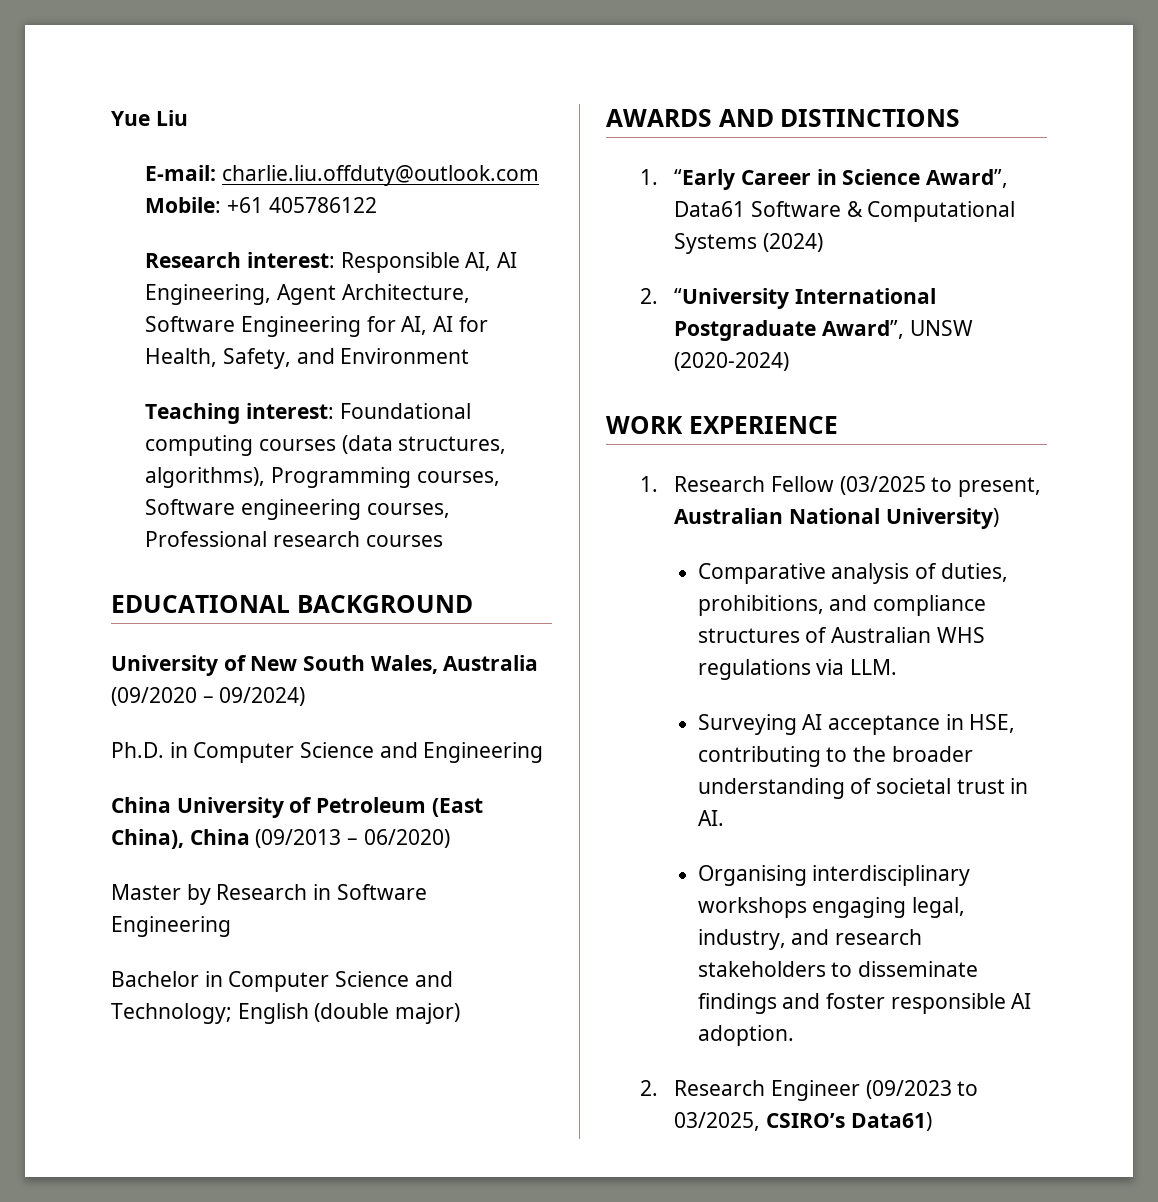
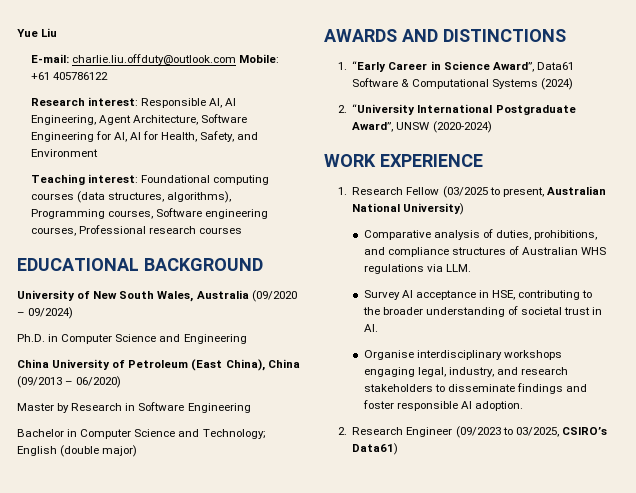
[697,714,797,735] Surveying -> [363,290,400,300] Survey
[697,865,807,886] Organising -> [363,350,414,360] Organise

